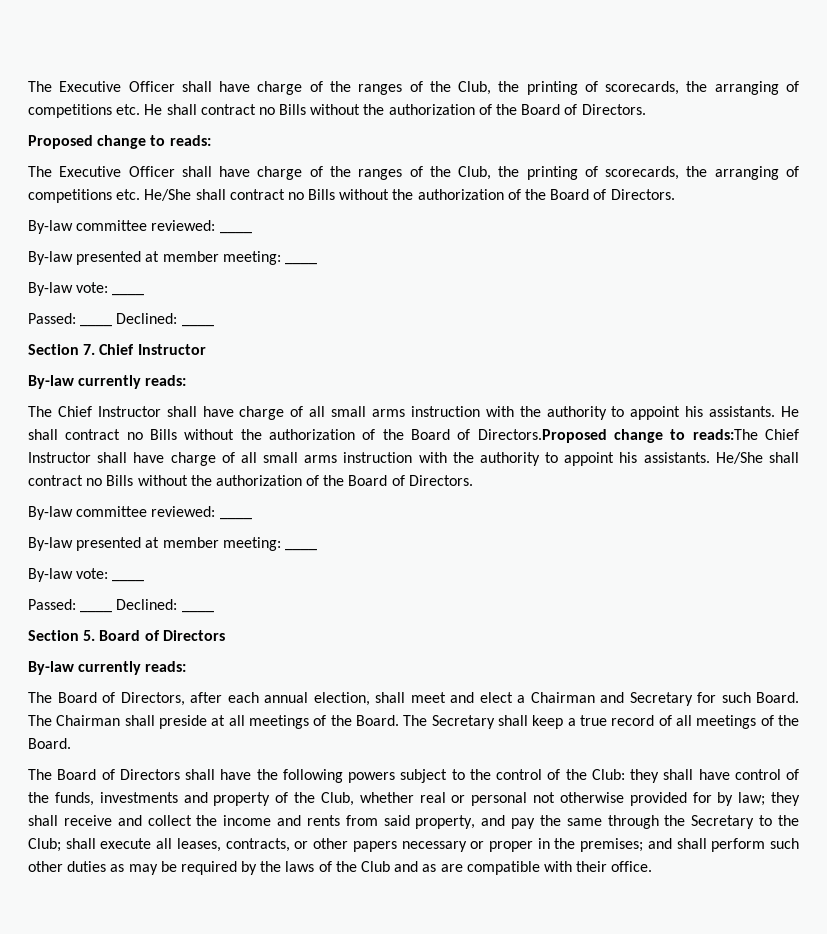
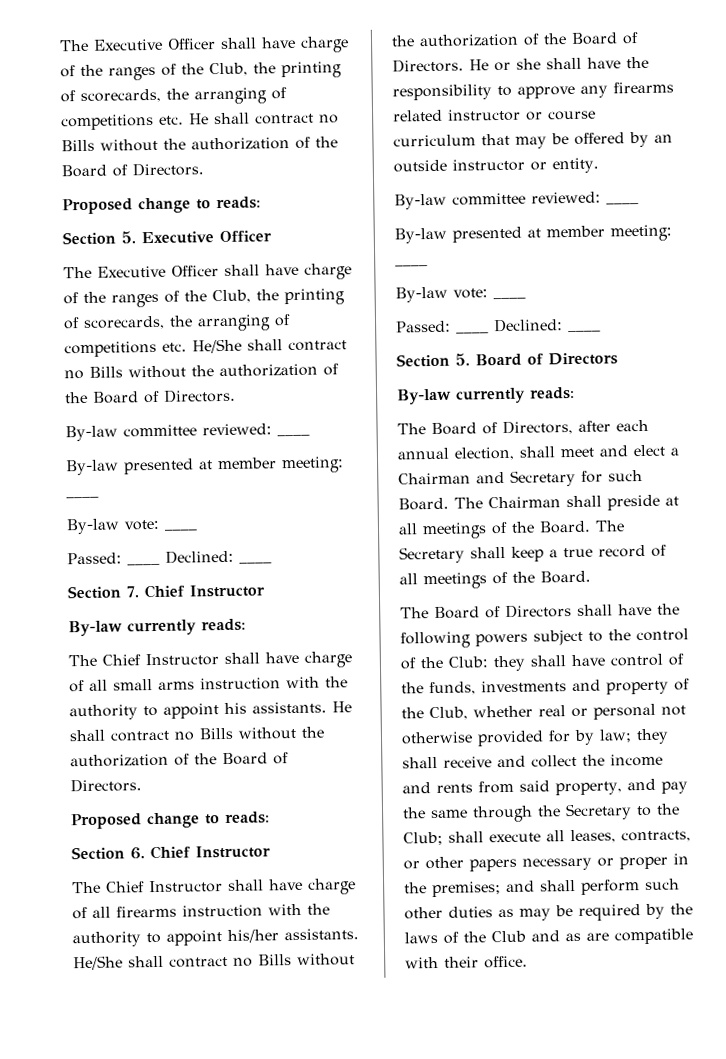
(211, 140) none -> [62,230,272,246] // Section 5. Executive Officer
[477,429,799,443] [28,452,638,466] Directors.Proposed change to reads:The Chief Instructor shall have charge of all small arms instruction with the authority to appoint his -> [70,778,142,793] [71,811,270,830] [71,845,271,861] [72,878,356,895] [72,903,330,920] [72,929,279,948] Directors. // Proposed change to reads: // Section 6. Chief Instructor // The Chief Instructor shall have charge of all firearms instruction with the authority to appoint his/her
(473, 480) none -> [469,56,649,72] [392,81,674,101] [393,108,596,122] [393,131,673,149] [393,157,599,174] He or she shall have the responsibility to approve any firearms related instructor or course curriculum that may be offered by an outside instructor or entity.

